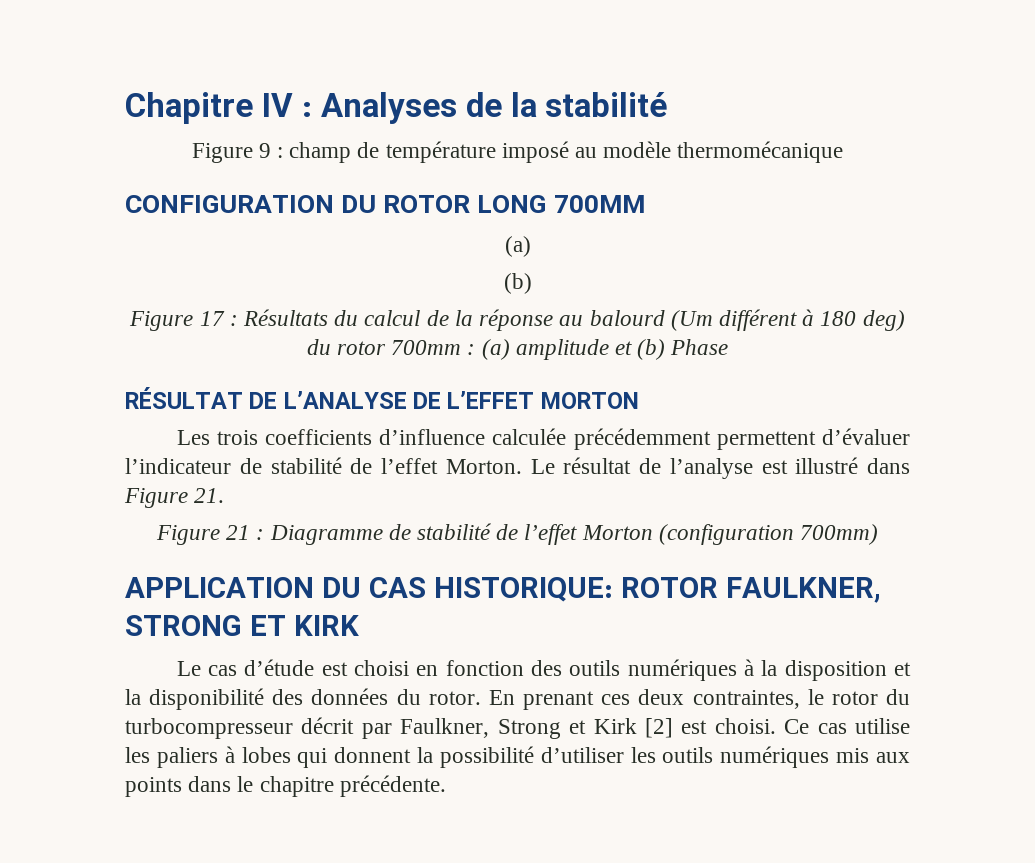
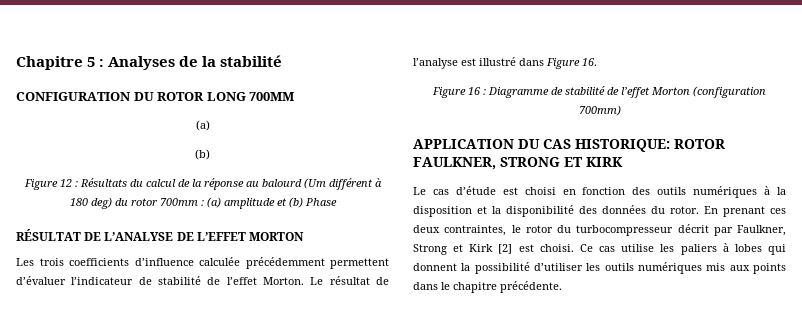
[261,93,293,117] IV -> [87,57,96,67] 5
[191,141,844,163] // Figure 9 : champ de température imposé au modèle thermomécanique -> (283, 61) none
[199,311,225,326] 17 -> [59,179,72,187] 12
[194,488,225,503] [155,525,251,545] 21. // Figure 21 -> [582,58,597,66] [432,87,481,98] 16. // Figure 16

